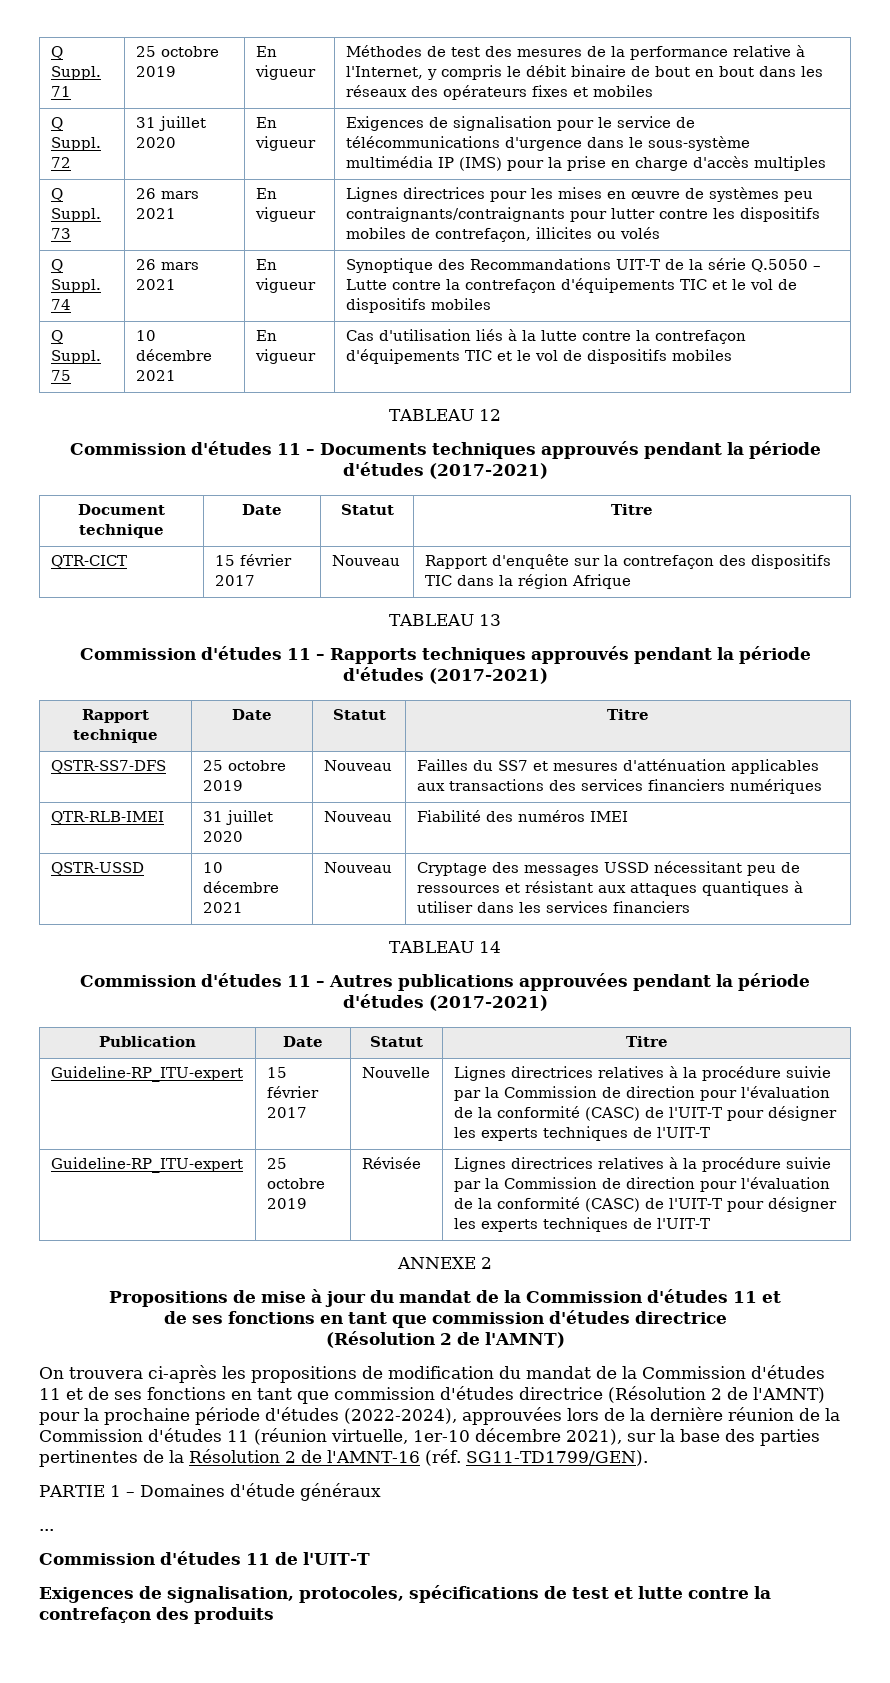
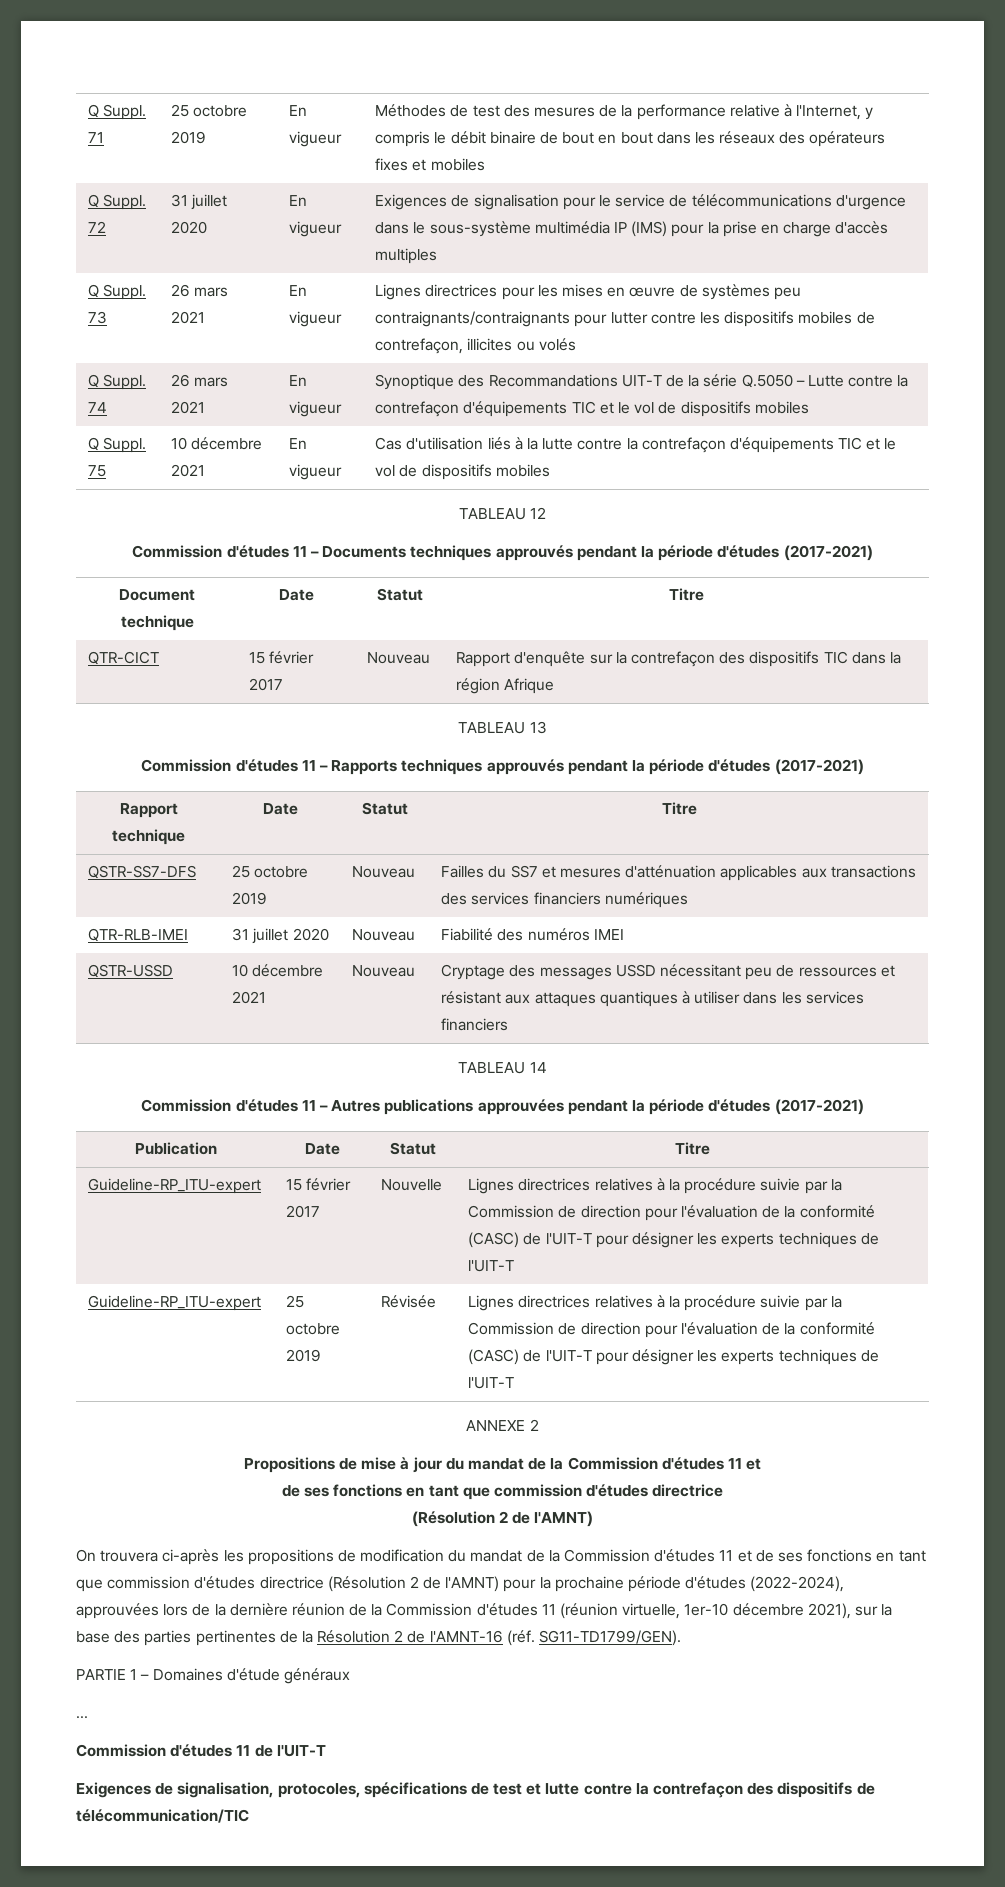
[194,1607,274,1624] produits -> [777,1782,875,1798] [76,1809,249,1823] dispositifs de télécommunication/TIC

